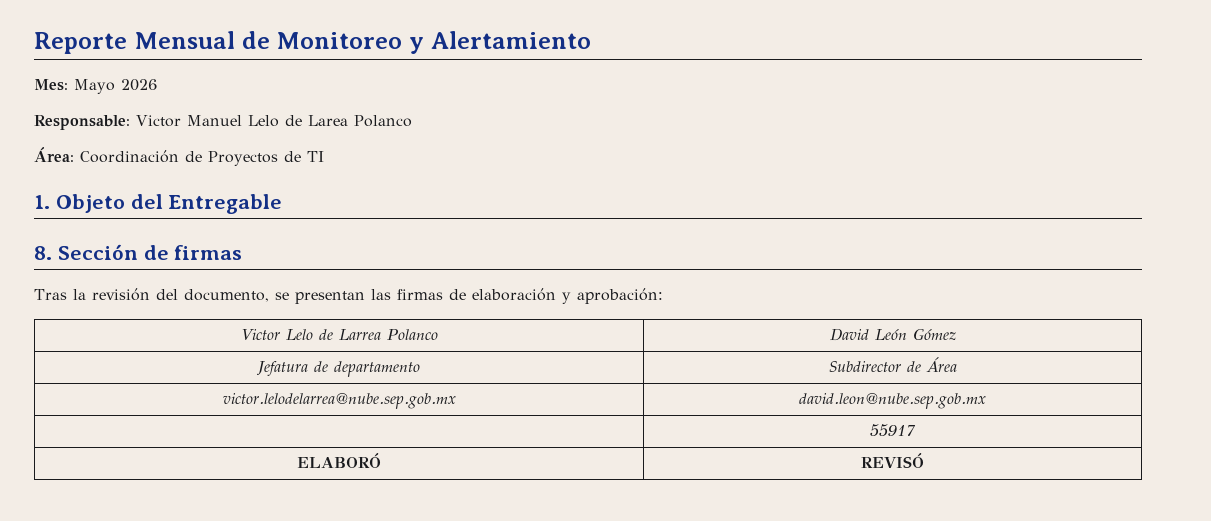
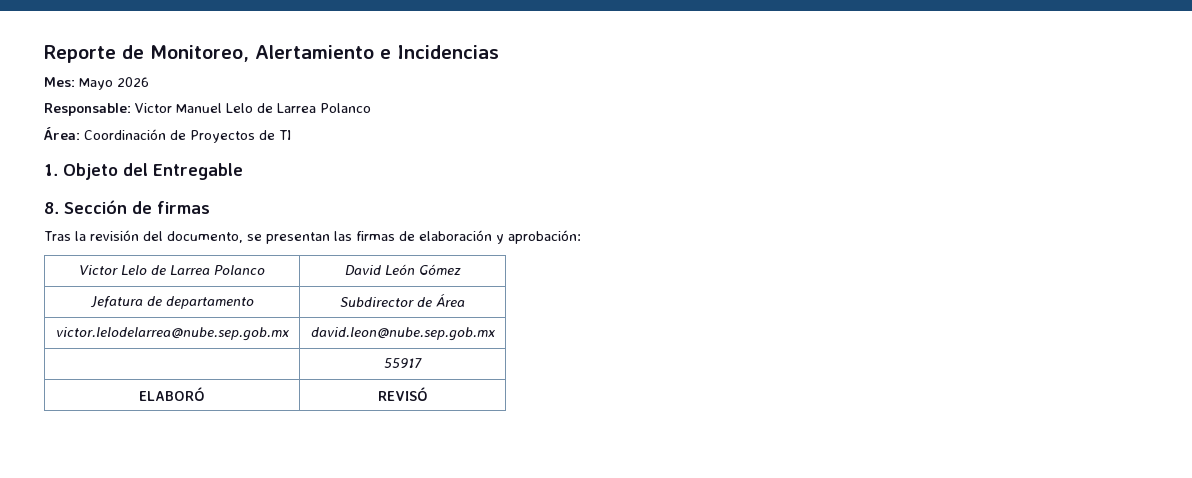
[133,31,424,54] Mensual de Monitoreo y -> [122,45,249,62] de Monitoreo,
(591, 40) none -> [380,45,499,59] e Incidencias
[307,115,348,126] Larea -> [277,103,316,113] Larrea

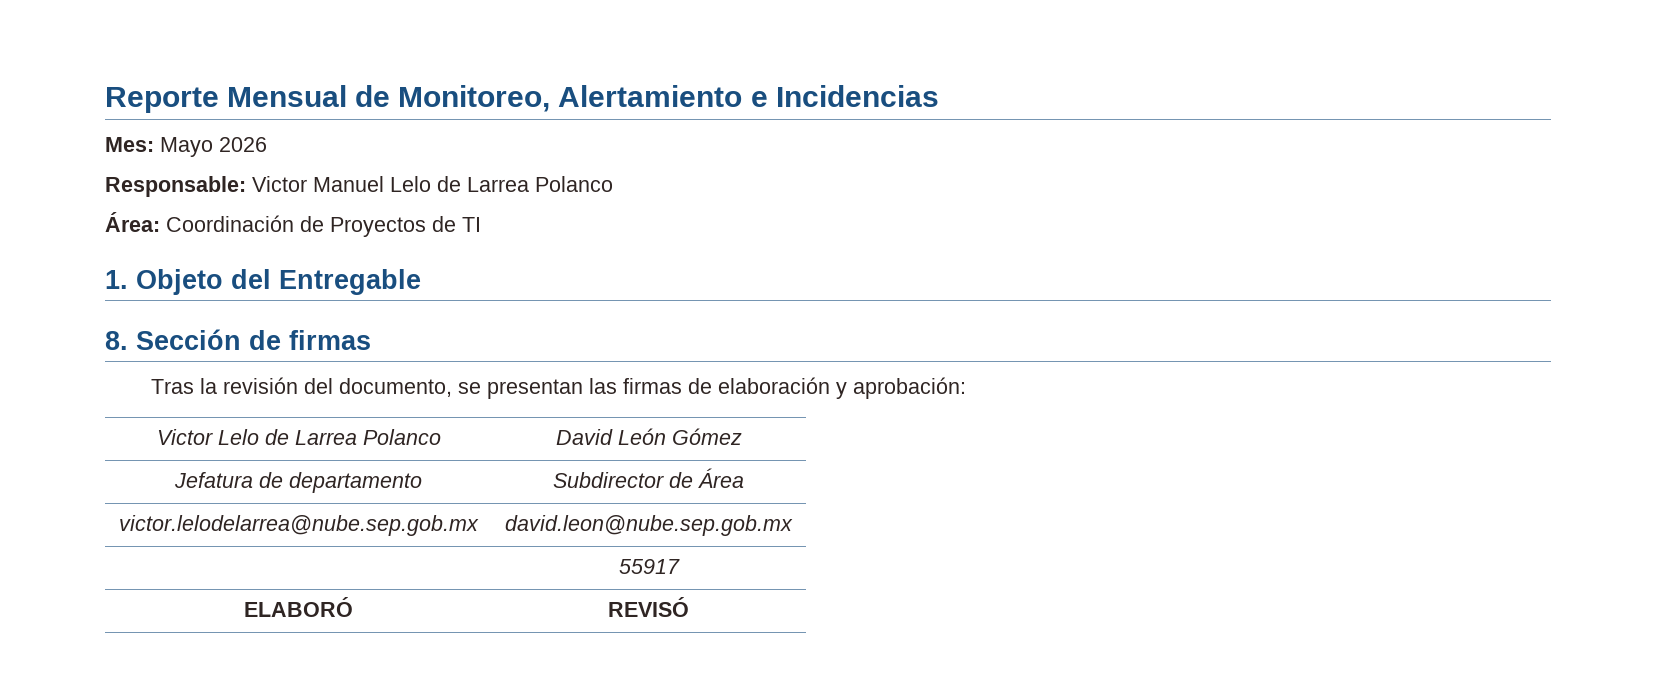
(116, 54) none -> [227,85,348,107] Mensual

